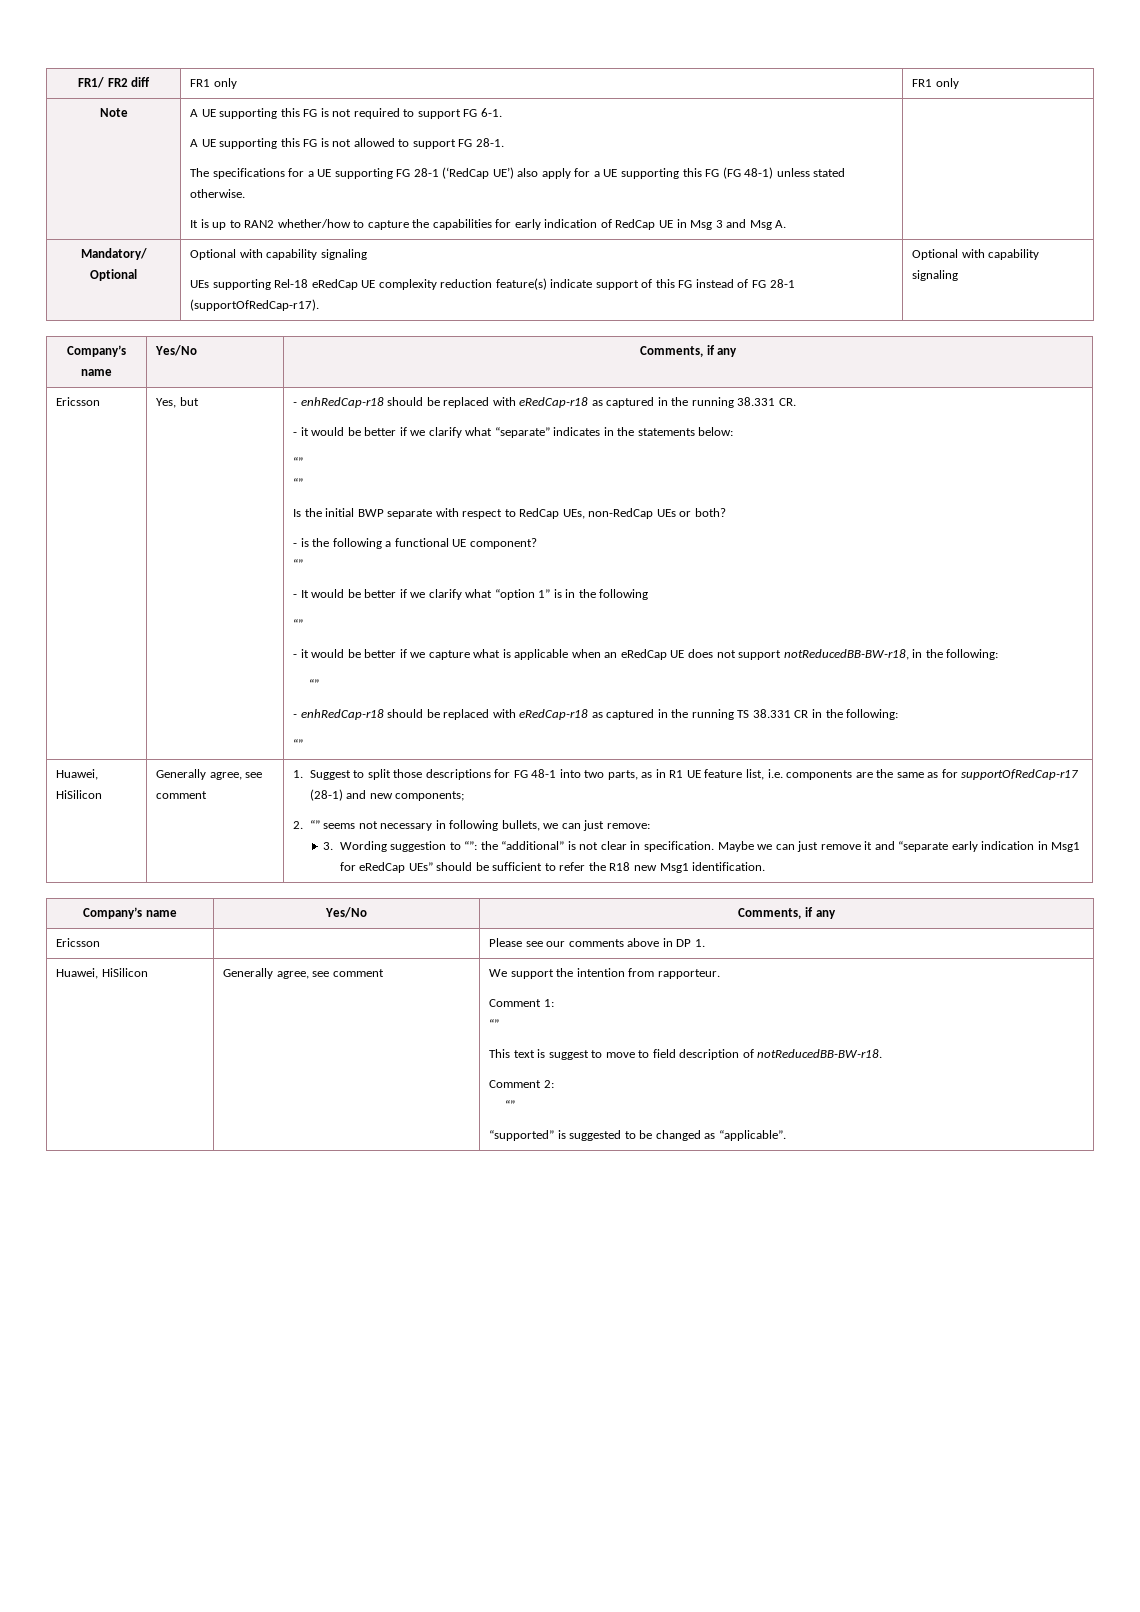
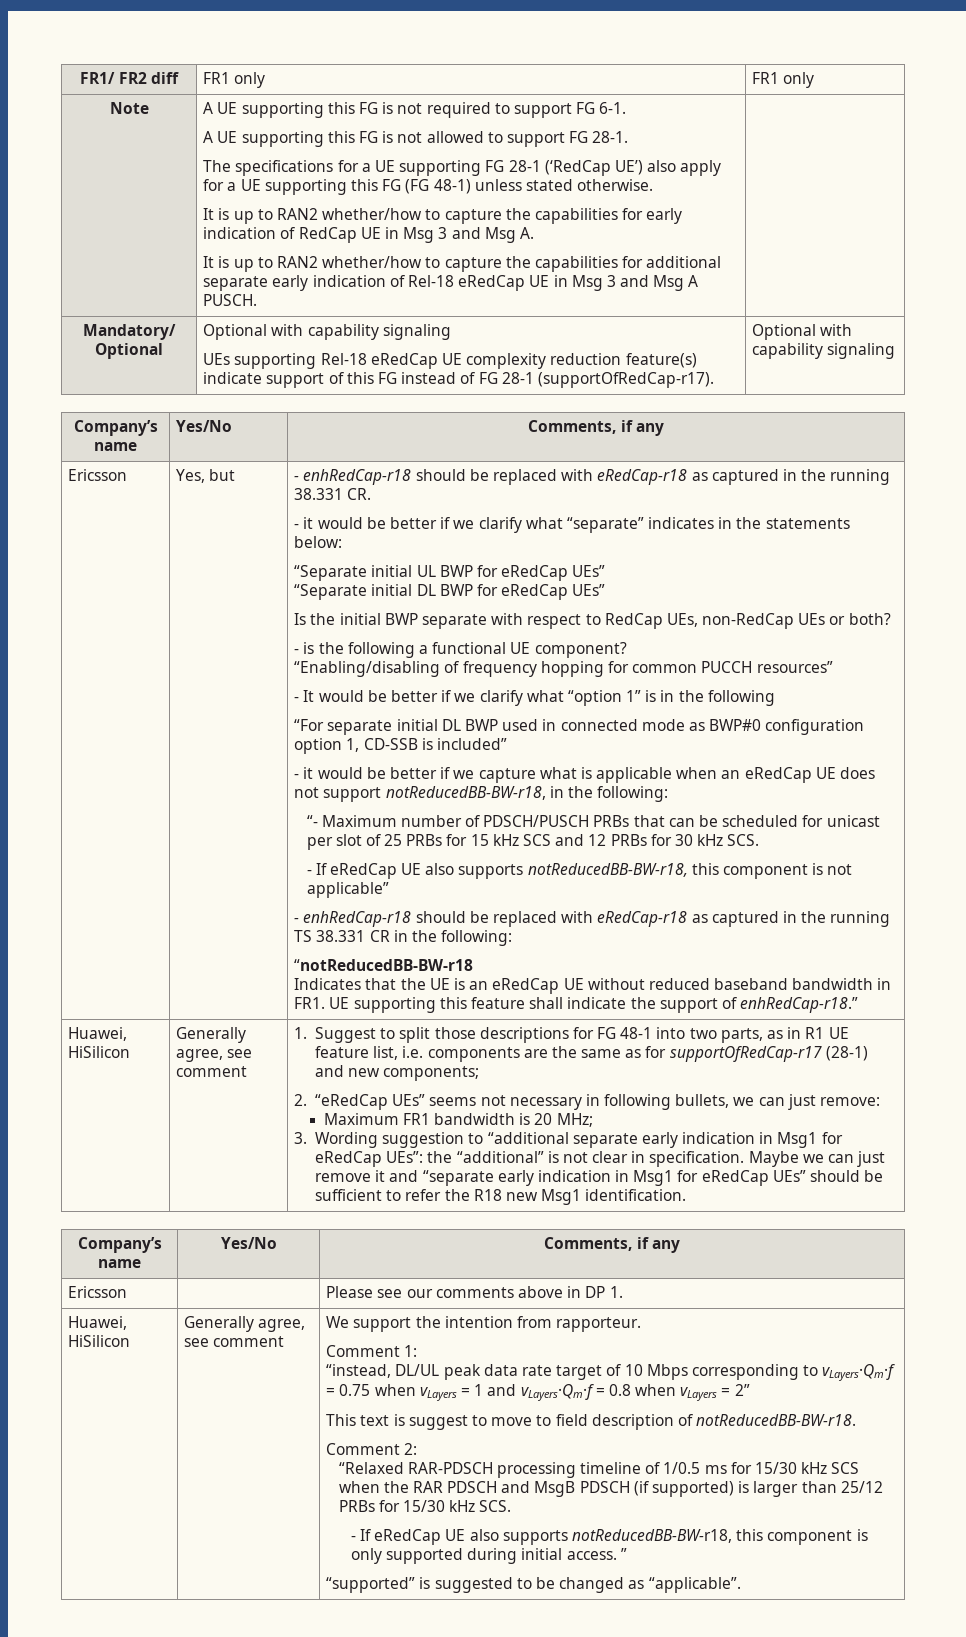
(787, 224) none -> [203,256,722,272] [203,275,699,291] [203,294,258,306] // It is up to RAN2 whether/how to capture the capabilities for additional separate early indication of Rel-18 eRedCap UE in Msg 3 and Msg A PUSCH.
[293,457,304,466] [293,478,304,487] “” // “” -> [294,565,606,581] [294,584,606,600] “Separate initial UL BWP for eRedCap UEs” // “Separate initial DL BWP for eRedCap UEs”
[293,559,304,568] “” -> [294,661,833,677] “Enabling/disabling of frequency hopping for common PUCCH resources”
[293,619,304,628] “” -> [294,719,865,735] [294,738,507,754] “For separate initial DL BWP used in connected mode as BWP#0 configuration option 1, CD-SSB is included”
[309,679,320,688] “” -> [306,815,880,827] [306,834,760,850] [306,863,853,879] [306,882,389,898] “- Maximum number of PDSCH/PUSCH PRBs that can be scheduled for unicast per slot of 25 PRBs for 15 kHz SCS and 12 PRBs for 30 kHz SCS. // - If eRedCap UE also supports notReducedBB-BW-r18, this component is not applicable”
[293,739,304,748] “” -> [294,959,474,971] [294,978,892,994] [294,997,859,1013] “notReducedBB-BW-r18 // Indicates that the UE is an eRedCap UE without reduced baseband bandwidth in FR1. UE supporting this feature shall indicate the support of enhRedCap-r18.”
[309,820,320,829] “” -> [314,1094,426,1110] “eRedCap UEs”
[323,841,478,852] 3. Wording suggestion to “”: -> [323,1113,593,1127] [294,1132,843,1148] [314,1151,424,1167] Maximum FR1 bandwidth is 20 MHz; // 3. Wording suggestion to “additional separate early indication in Msg1 for eRedCap UEs”:
[489,1019,500,1028] “” -> [326,1364,896,1381] [326,1384,750,1401] “instead, DL/UL peak data rate target of 10 Mbps corresponding to vLayers·Qm·f = 0.75 when vLayers = 1 and vLayers·Qm·f = 0.8 when vLayers = 2”
[505,1100,516,1109] “” -> [338,1462,860,1478] [338,1481,883,1497] [338,1500,512,1512] [350,1529,868,1545] [350,1548,627,1564] “Relaxed RAR-PDSCH processing timeline of 1/0.5 ms for 15/30 kHz SCS when the RAR PDSCH and MsgB PDSCH (if supported) is larger than 25/12 PRBs for 15/30 kHz SCS. // - If eRedCap UE also supports notReducedBB-BW-r18, this component is only supported during initial access. ”

